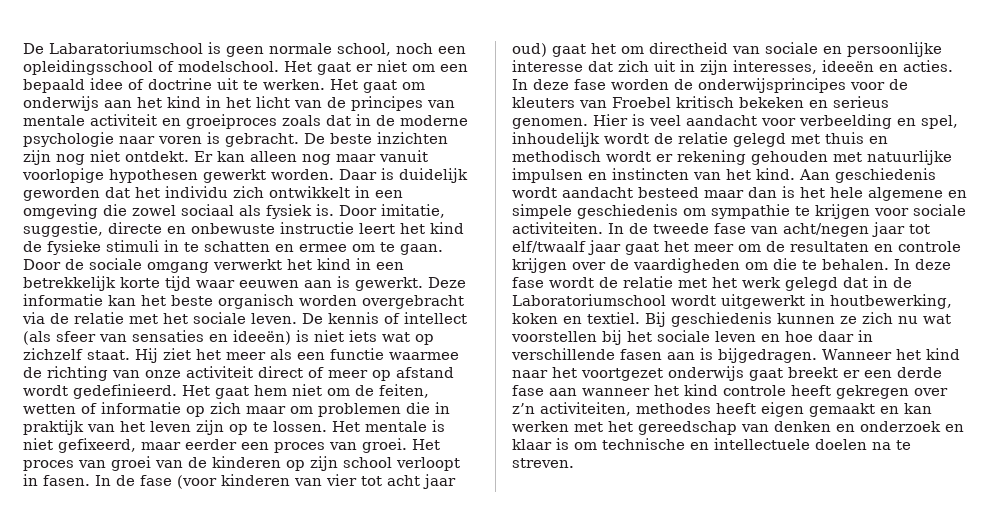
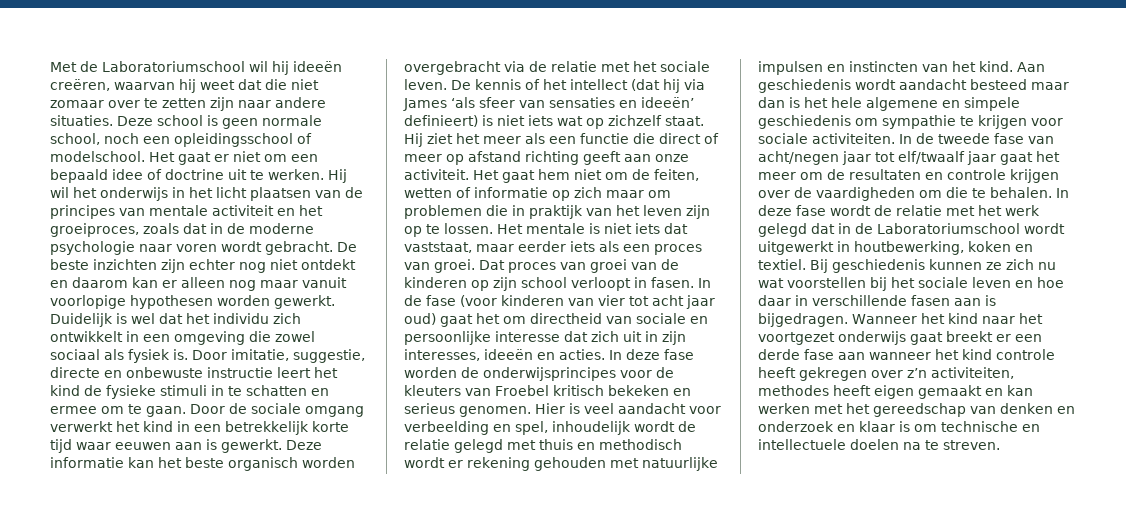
[23,42,203,54] De Labaratoriumschool -> [50,61,342,75] [50,79,319,93] [50,97,326,111] [50,115,203,126] Met de Laboratoriumschool wil hij ideeën creëren, waarvan hij weet dat die niet zomaar over te zetten zijn naar andere situaties. Deze school
[330,79,425,93] [23,96,201,111] Het gaat om onderwijs aan het kind -> [328,169,347,183] [50,187,168,201] Hij wil het onderwijs
(290, 102) none -> [250,187,311,201] plaatsen
[186,114,277,129] groeiproces -> [299,205,323,216] [50,223,139,237] het groeiproces,
[207,132,220,144] is -> [221,241,262,252] wordt
(51, 157) none -> [189,259,235,270] echter
[125,151,245,162] ontdekt. Er kan -> [301,259,356,270] [50,277,177,288] ontdekt en daarom kan er
[203,168,468,183] [23,187,100,201] gewerkt worden. Daar is duidelijk geworden -> [217,295,335,309] [50,313,155,327] worden gewerkt. Duidelijk is wel
[404,312,467,324] [23,331,51,345] intellect (als -> [543,79,705,93] [403,97,475,111] het intellect (dat hij via James ‘als
[233,330,291,345] ideeën) -> [641,97,694,108] [404,115,478,127] ideeën’ definieert)
[389,352,459,360] [23,366,253,381] waarmee de richting van onze activiteit -> [633,133,655,144] die
[23,384,177,399] wordt gedefinieerd. -> [525,151,689,165] [404,169,469,180] richting geeft aan onze activiteit.
[58,438,237,453] gefixeerd, maar eerder -> [635,223,688,234] [404,241,619,253] iets dat vaststaat, maar eerder iets als
[412,439,440,450] Het -> [479,260,505,270] Dat

